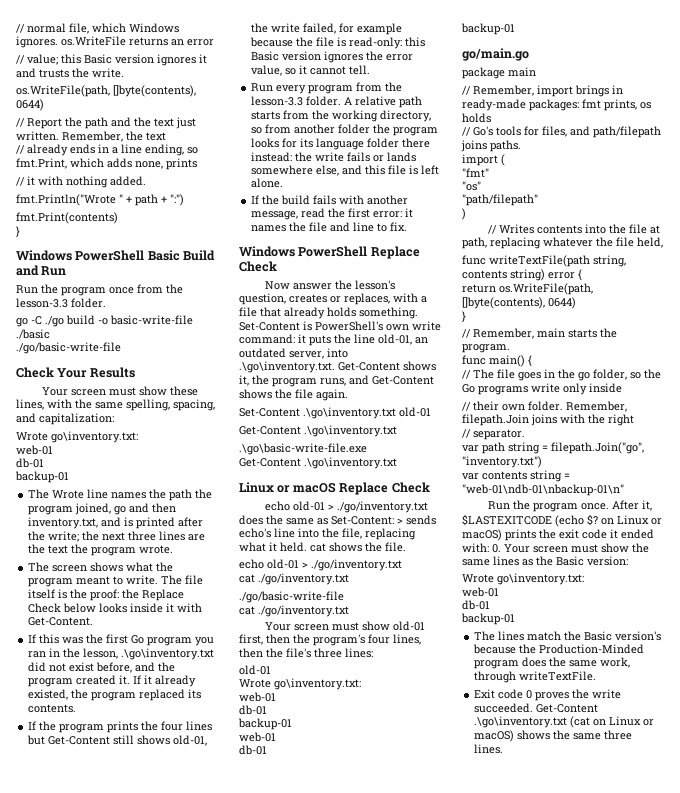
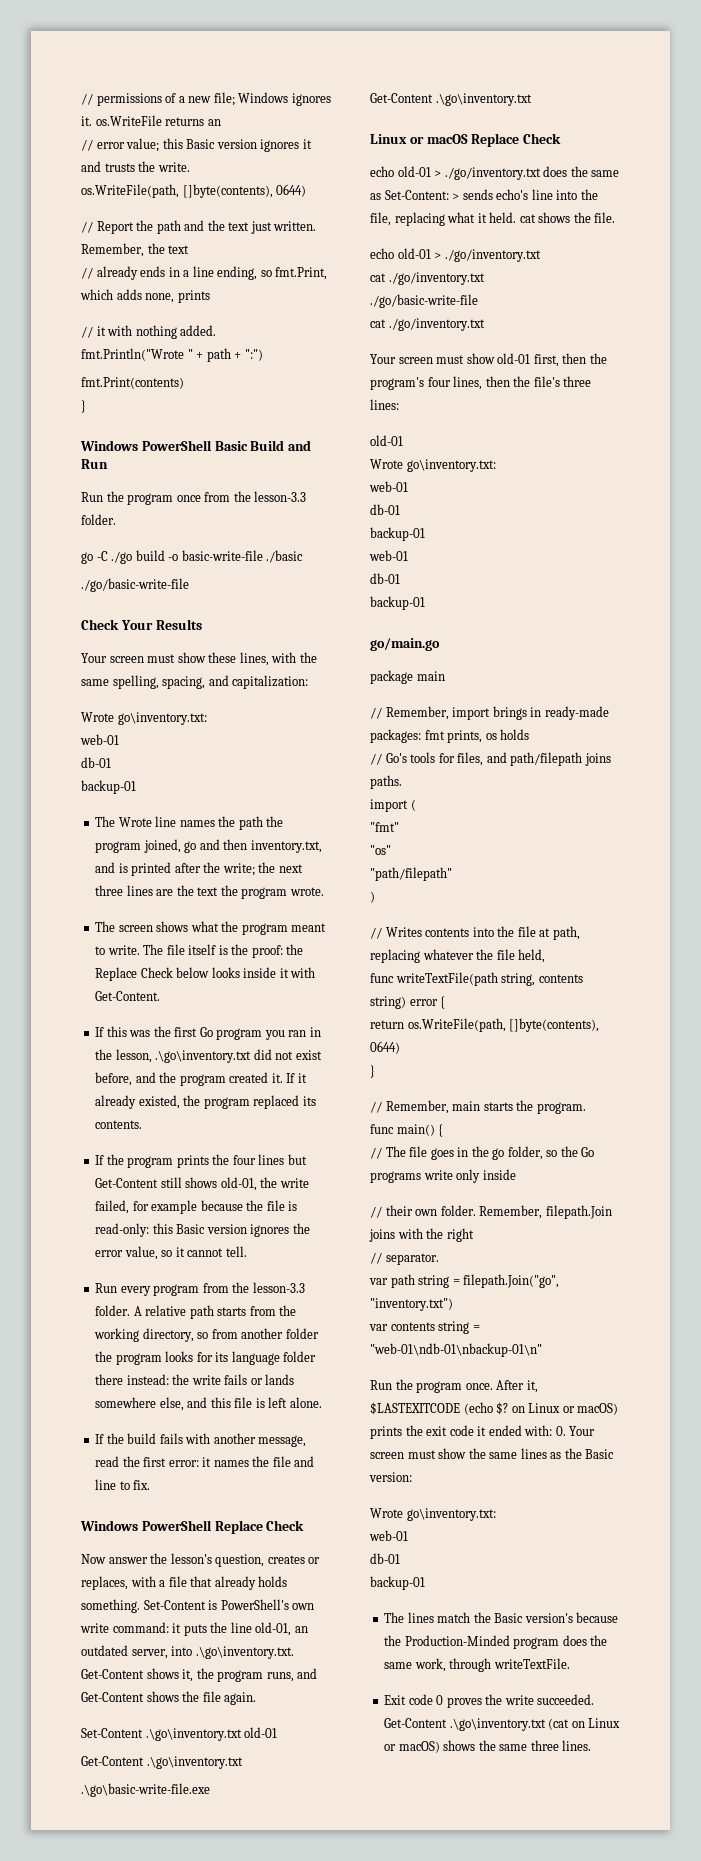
[16,23,179,34] [16,36,58,48] // normal file, which Windows ignores. -> [81,92,331,106] [81,116,92,126] // permissions of a new file; Windows ignores it.
[187,39,214,46] [16,55,25,64] error // // -> [81,139,125,151] // // error

